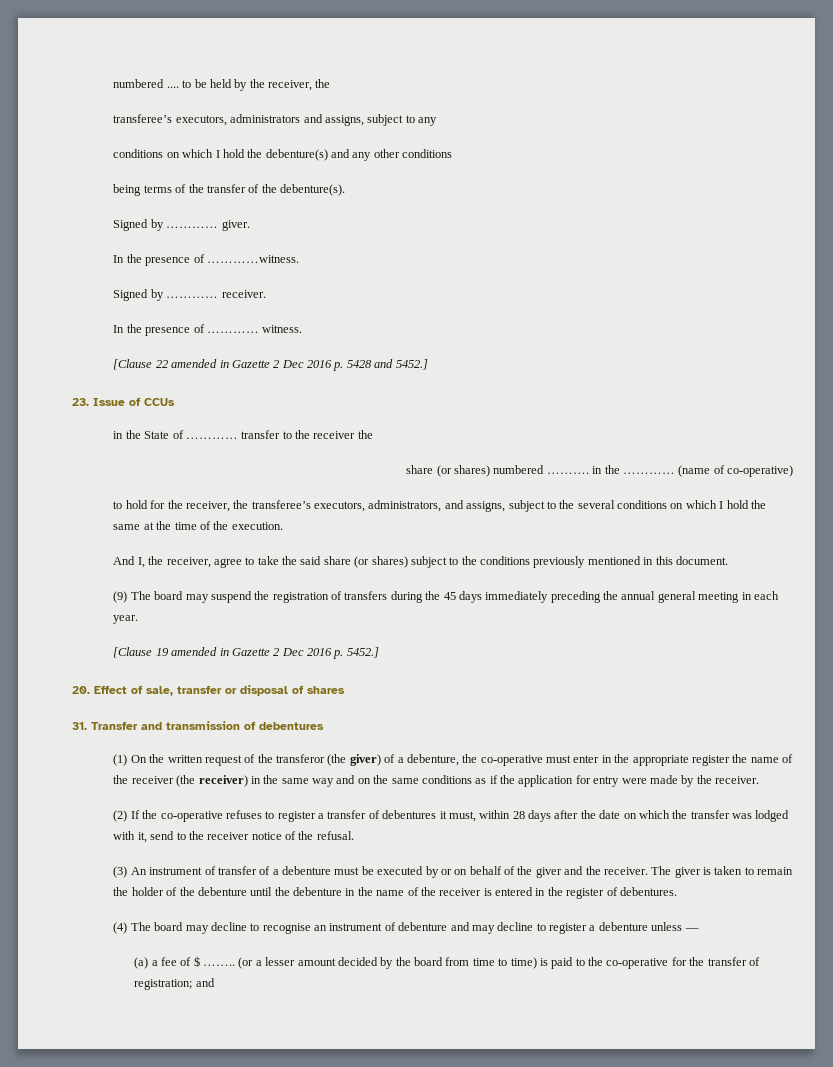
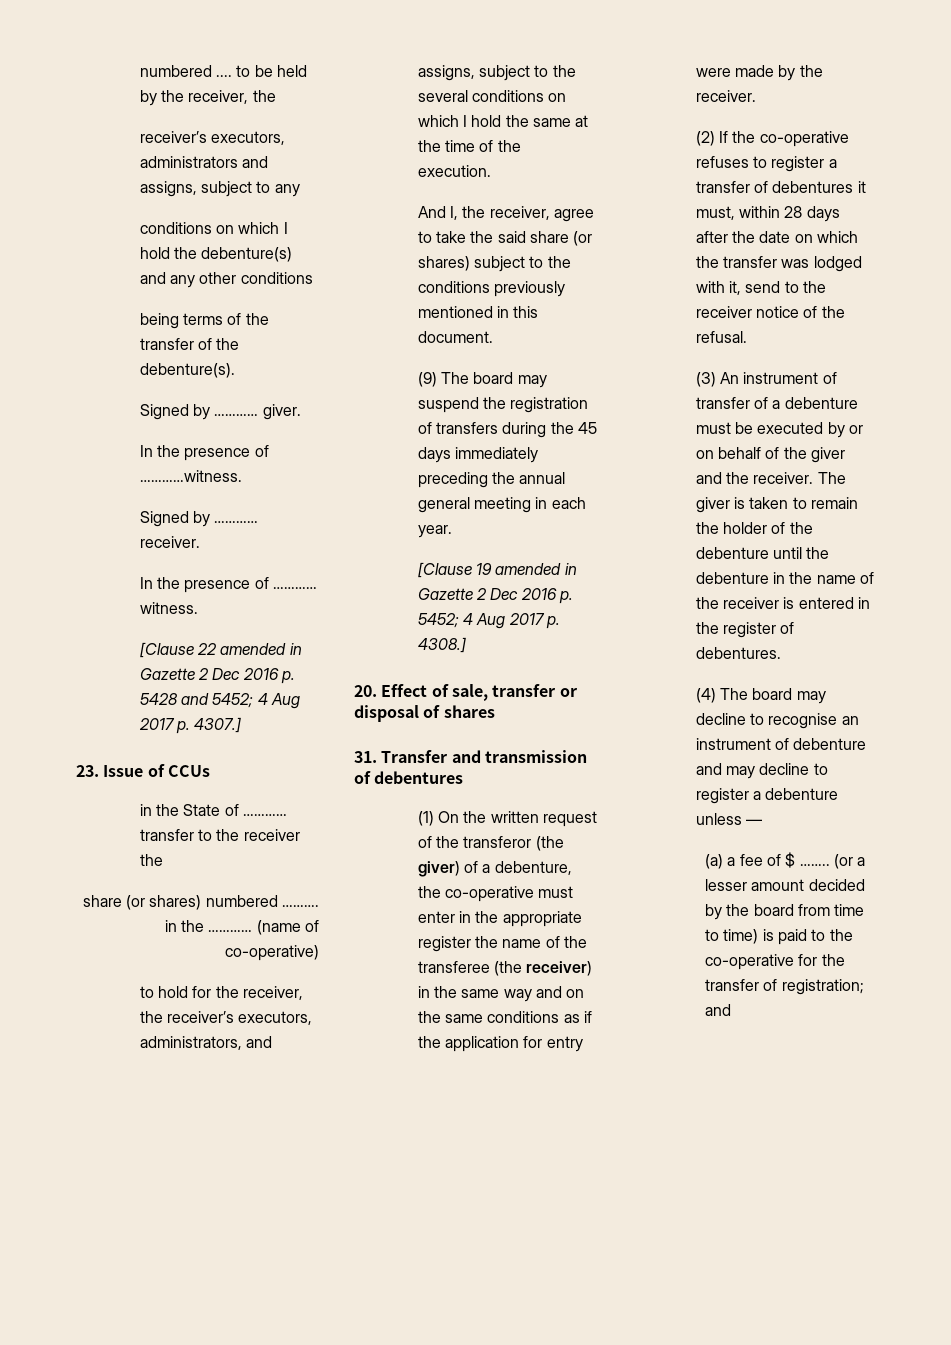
[113,114,173,123] transferee’s -> [139,131,207,143] receiver’s
[395,359,428,370] 5452.] -> [212,693,300,709] [138,717,242,734] 5452; 4 Aug 2017 p. 4307.]
[251,500,311,509] transferee’s -> [167,1011,235,1023] receiver’s
[346,647,379,658] 5452.] -> [417,613,560,629] [417,637,466,653] 5452; 4 Aug 2017 p. 4308.]
[131,776,174,784] receiver -> [417,961,490,973] transferee

